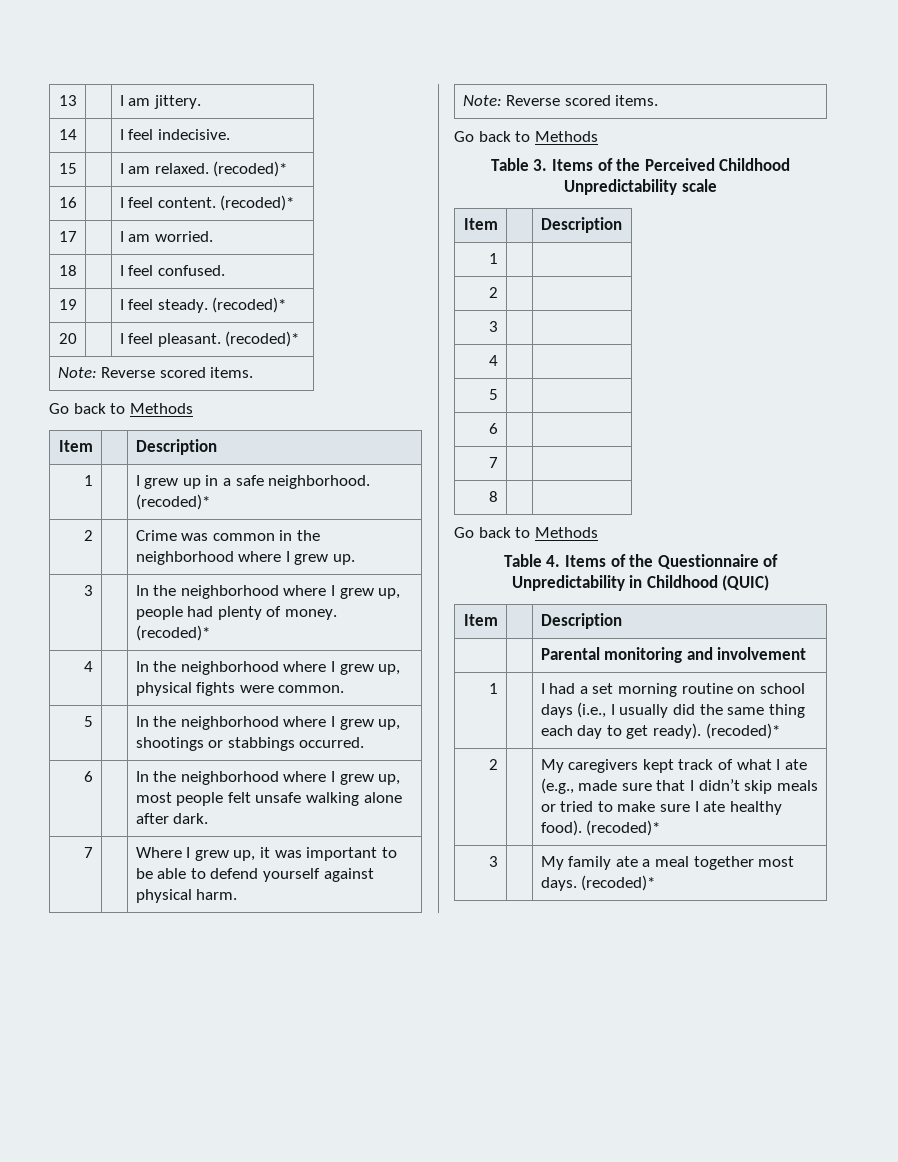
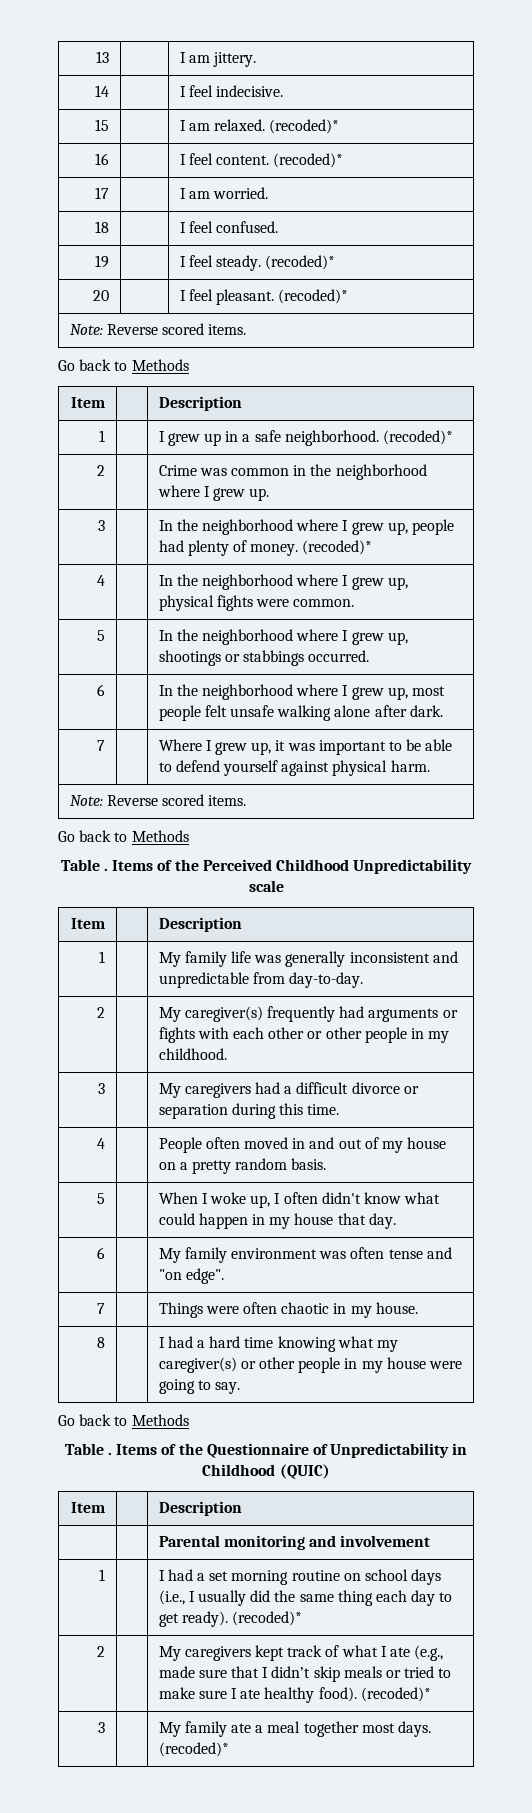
[533,159,548,171] 3. -> [104,868,109,871] .
[489,287,499,298] [489,321,499,332] [489,355,499,366] [489,389,499,400] [489,423,499,434] [489,457,499,468] [489,491,499,502] [454,527,598,538] [503,554,561,567] // 2 | | // 3 | | // 4 | | // 5 | | // 6 | | // 7 | | // 8 | | // Go back to Methods // Table 4. -> [158,951,458,967] [158,972,363,988] [97,1007,106,1018] [158,1006,458,1022] [158,1027,450,1043] [158,1048,227,1060] [98,1083,106,1094] [158,1082,419,1098] [158,1103,340,1119] [97,1138,106,1149] [158,1137,447,1153] [158,1158,327,1174] [97,1193,106,1204] [158,1192,441,1208] [158,1213,396,1229] [97,1247,106,1259] [158,1247,452,1263] [158,1268,224,1284] [97,1303,106,1314] [158,1302,418,1318] [97,1337,106,1348] [158,1336,398,1352] [158,1357,462,1373] [158,1379,240,1394] [58,1414,189,1426] [64,1443,112,1455] My family life was generally inconsistent and unpredictable from day-to-day. // 2 | | My caregiver(s) frequently had arguments or fights with each other or other people in my childhood. // 3 | | My caregivers had a difficult divorce or separation during this time. // 4 | | People often moved in and out of my house on a pretty random basis. // 5 | | When I woke up, I often didn't know what could happen in my house that day. // 6 | | My family environment was often tense and "on edge". // 7 | | Things were often chaotic in my house. // 8 | | I had a hard time knowing what my caregiver(s) or other people in my house were going to say. // Go back to Methods // Table .

